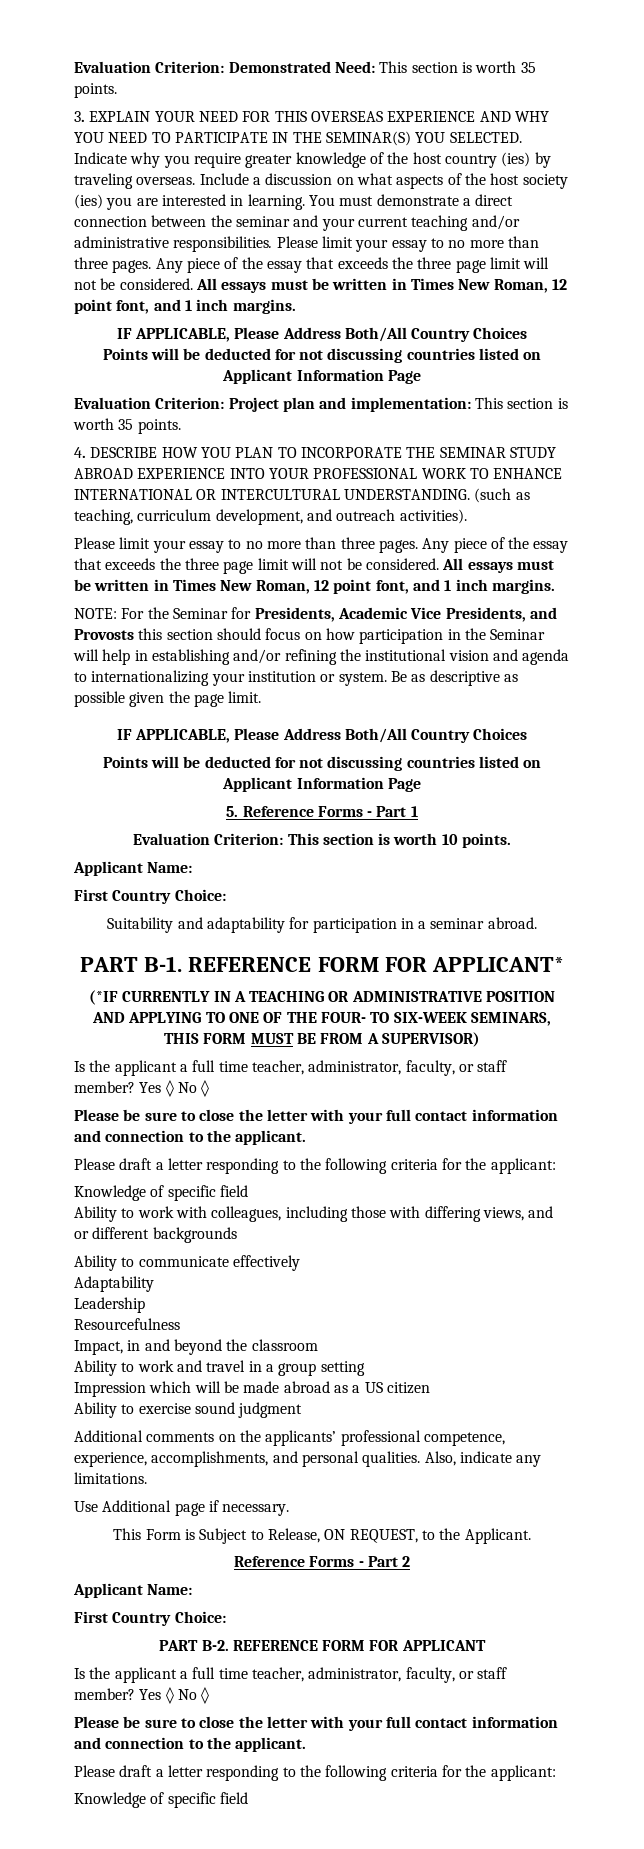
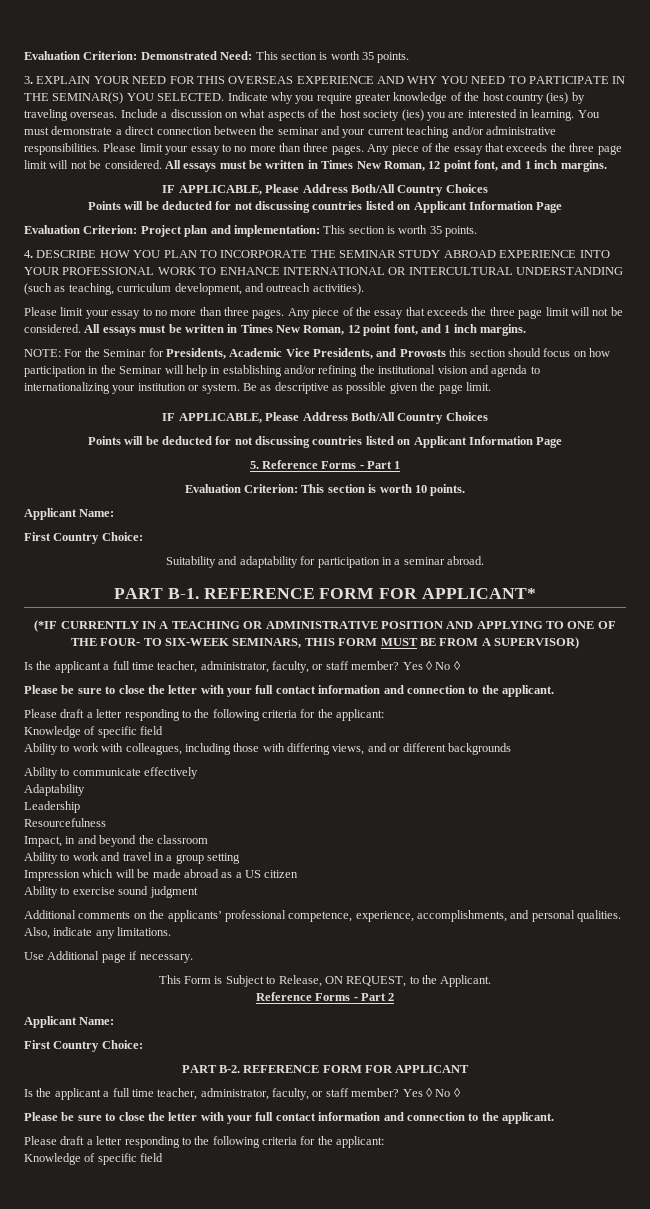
[343,489,470,500] UNDERSTANDING. -> [516,267,623,275] UNDERSTANDING

